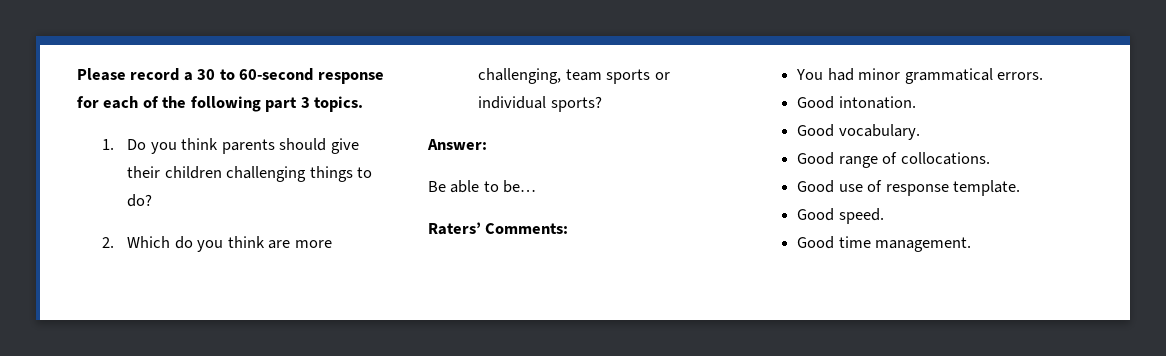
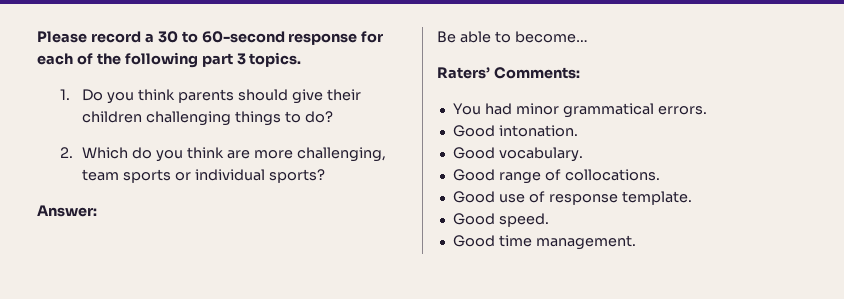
[503,180,537,193] be… -> [514,31,588,43] become…

